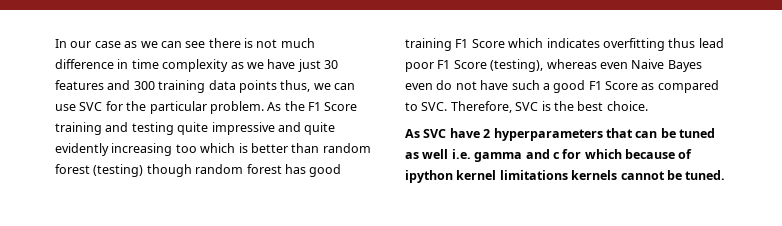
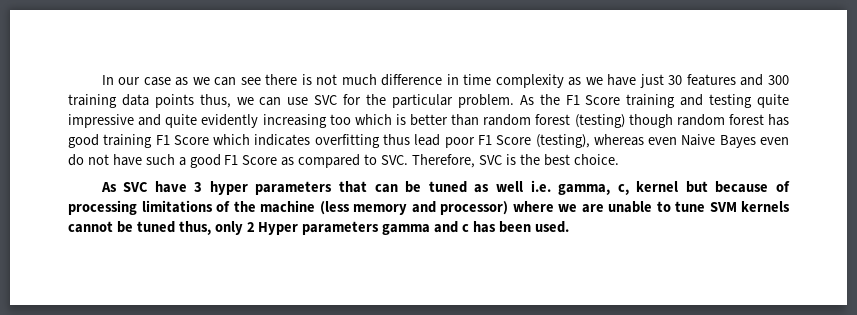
[483,128,603,141] 2 hyperparameters -> [194,181,333,195] 3 hyper parameters
[474,149,693,162] [405,170,726,183] gamma and c for which because of ipython kernel limitations kernels cannot be tuned. -> [558,181,790,195] [68,200,790,215] [68,221,569,235] gamma, c, kernel but because of processing limitations of the machine (less memory and processor) where we are unable to tune SVM kernels cannot be tuned thus, only 2 Hyper parameters gamma and c has been used.

